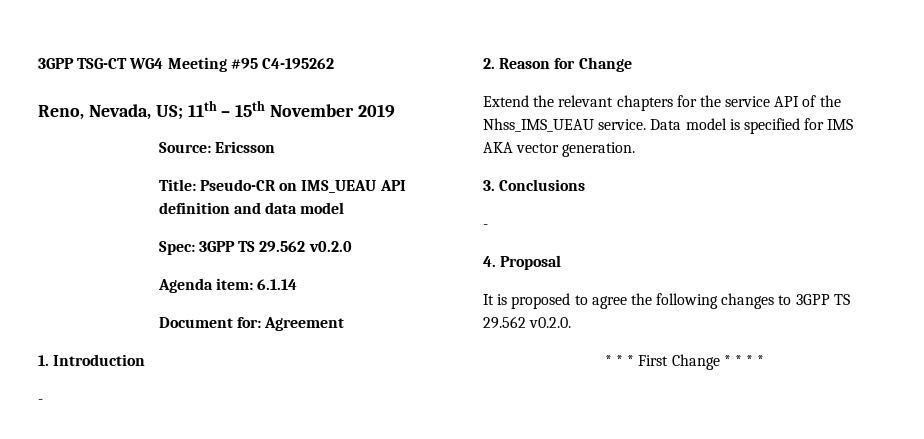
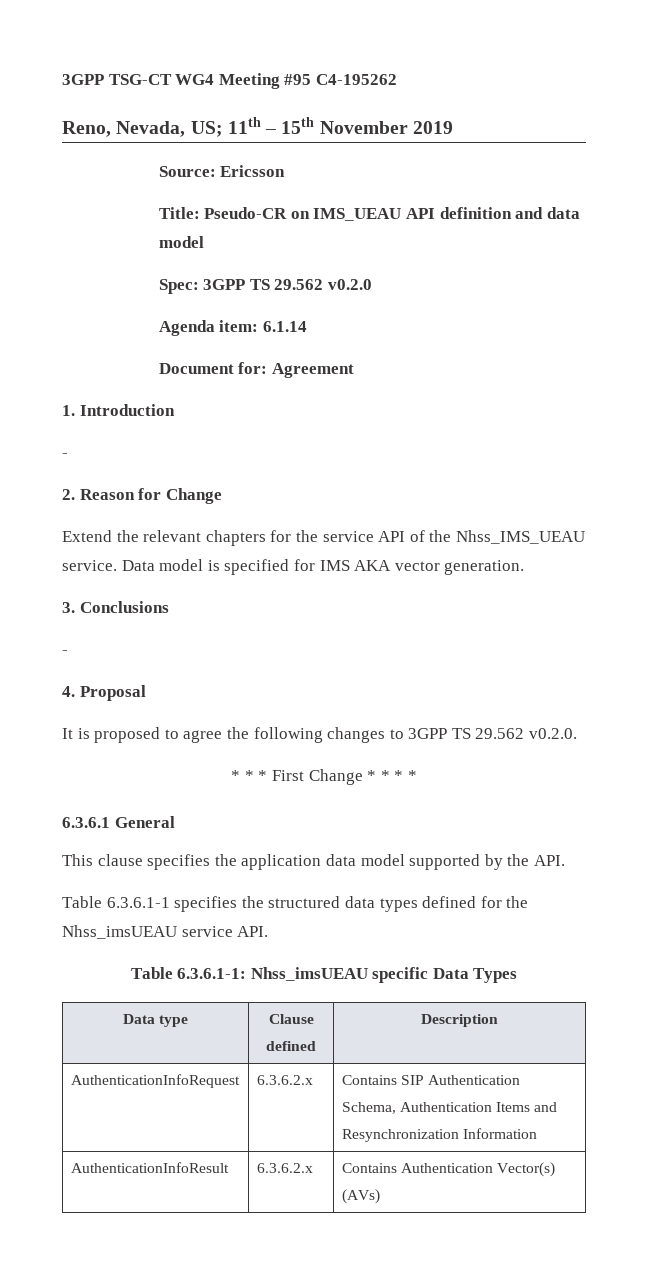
(765, 360) none -> [62,816,175,828] [62,854,565,870] [62,896,529,912] [62,925,269,939] [130,967,518,983] [122,1014,189,1027] [268,1014,314,1024] [266,1041,316,1051] [421,1014,498,1027] [70,1074,240,1088] [256,1075,313,1085] [341,1075,521,1085] [341,1102,558,1114] [341,1128,538,1142] [70,1162,229,1173] [256,1163,313,1173] [341,1162,556,1177] [341,1189,380,1204] // 6.3.6.1 General // This clause specifies the application data model supported by the API. // Table 6.3.6.1-1 specifies the structured data types defined for the Nhss_imsUEAU service API. // Table 6.3.6.1-1: Nhss_imsUEAU specific Data Types // Data type | Clause defined | Description // AuthenticationInfoRequest | 6.3.6.2.x | Contains SIP Authentication Schema, Authentication Items and Resynchronization Information // AuthenticationInfoResult | 6.3.6.2.x | Contains Authentication Vector(s) (AVs)

